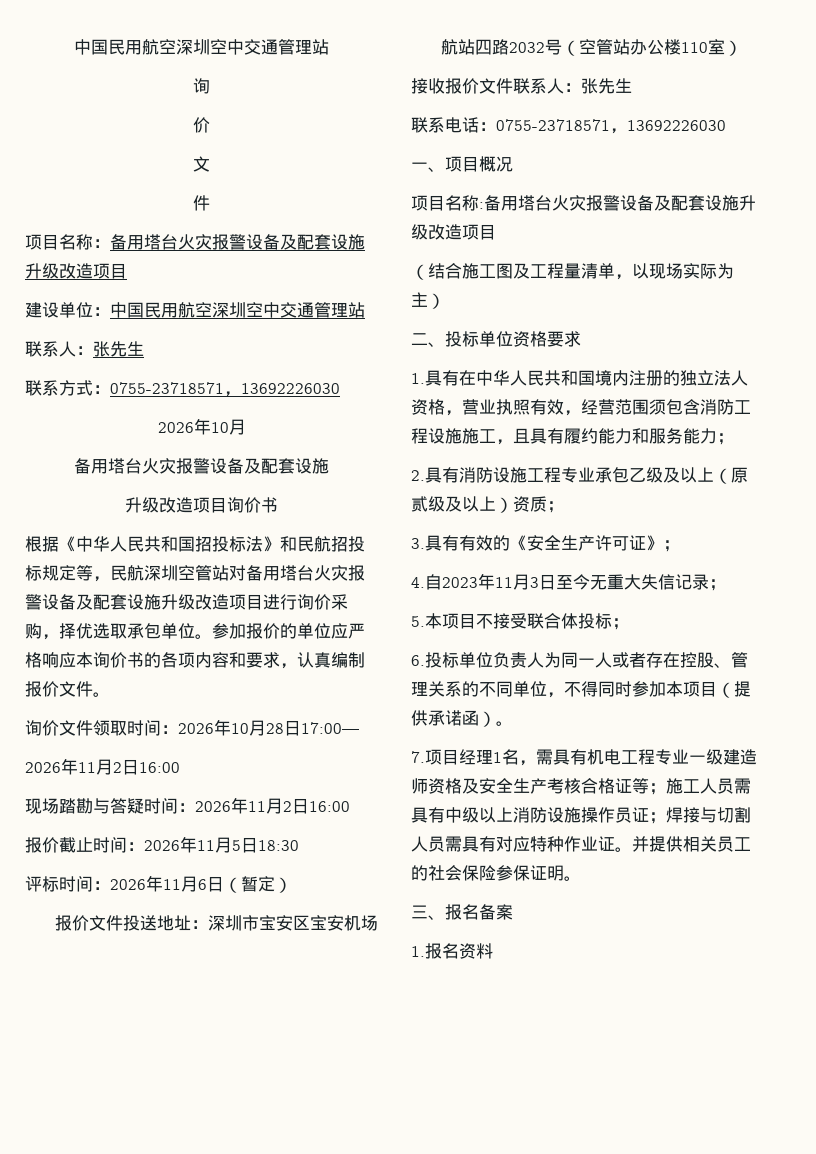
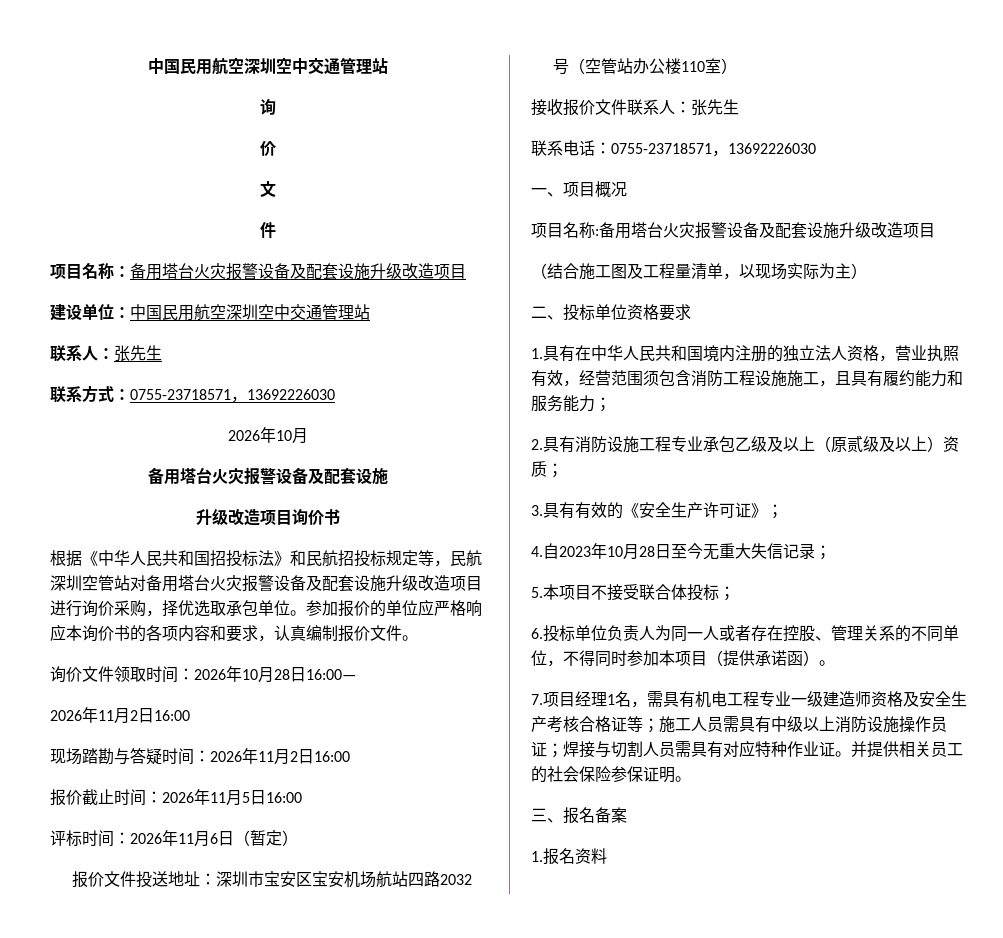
[301,722,359,734] 17:00— -> [306,669,356,680] 16:00—
[258,840,299,851] 18:30 -> [266,792,302,803] 16:00
[495,574,539,590] 11月3 -> [607,544,655,560] 10月28

